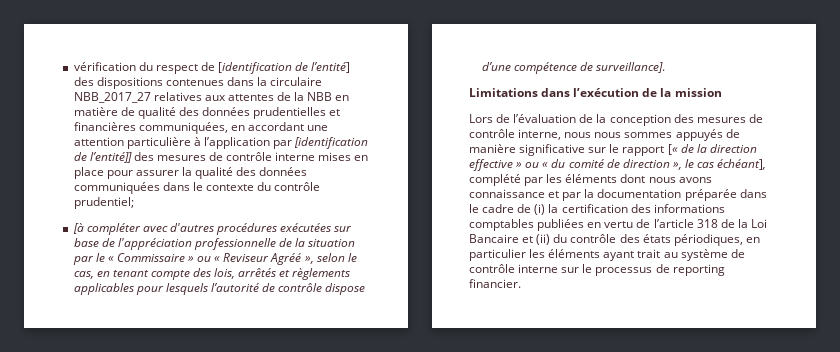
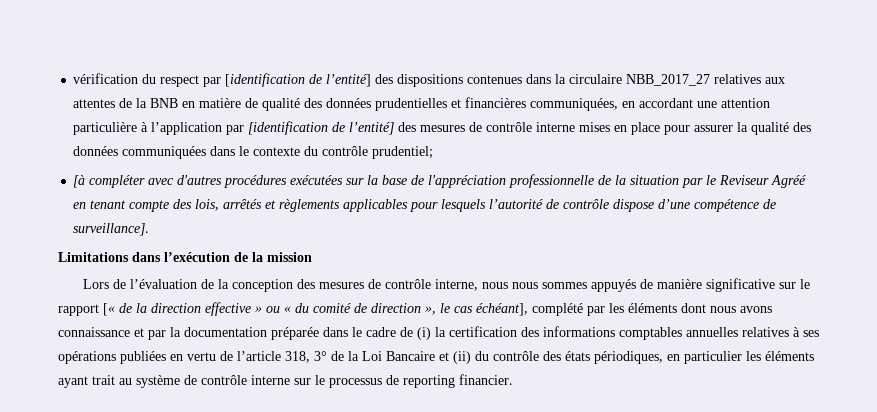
[200,62,215,71] de -> [203,77,222,87] par
[307,92,333,101] NBB -> [150,98,179,108] BNB
[89,152,132,163] l’entité]] -> [349,122,395,135] l’entité]
(353, 229) none -> [367,175,379,185] la
[107,253,357,265] [73,271,94,279] « Commissaire » ou « Reviseur Agréé », selon le cas, -> [719,175,807,188] Reviseur Agréé
(534, 225) none -> [686,327,819,337] [58,351,116,364] annuelles relatives à ses opérations
[696,219,718,228] 318 -> [285,351,327,363] 318, 3°

